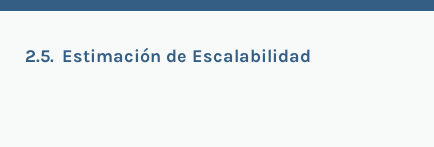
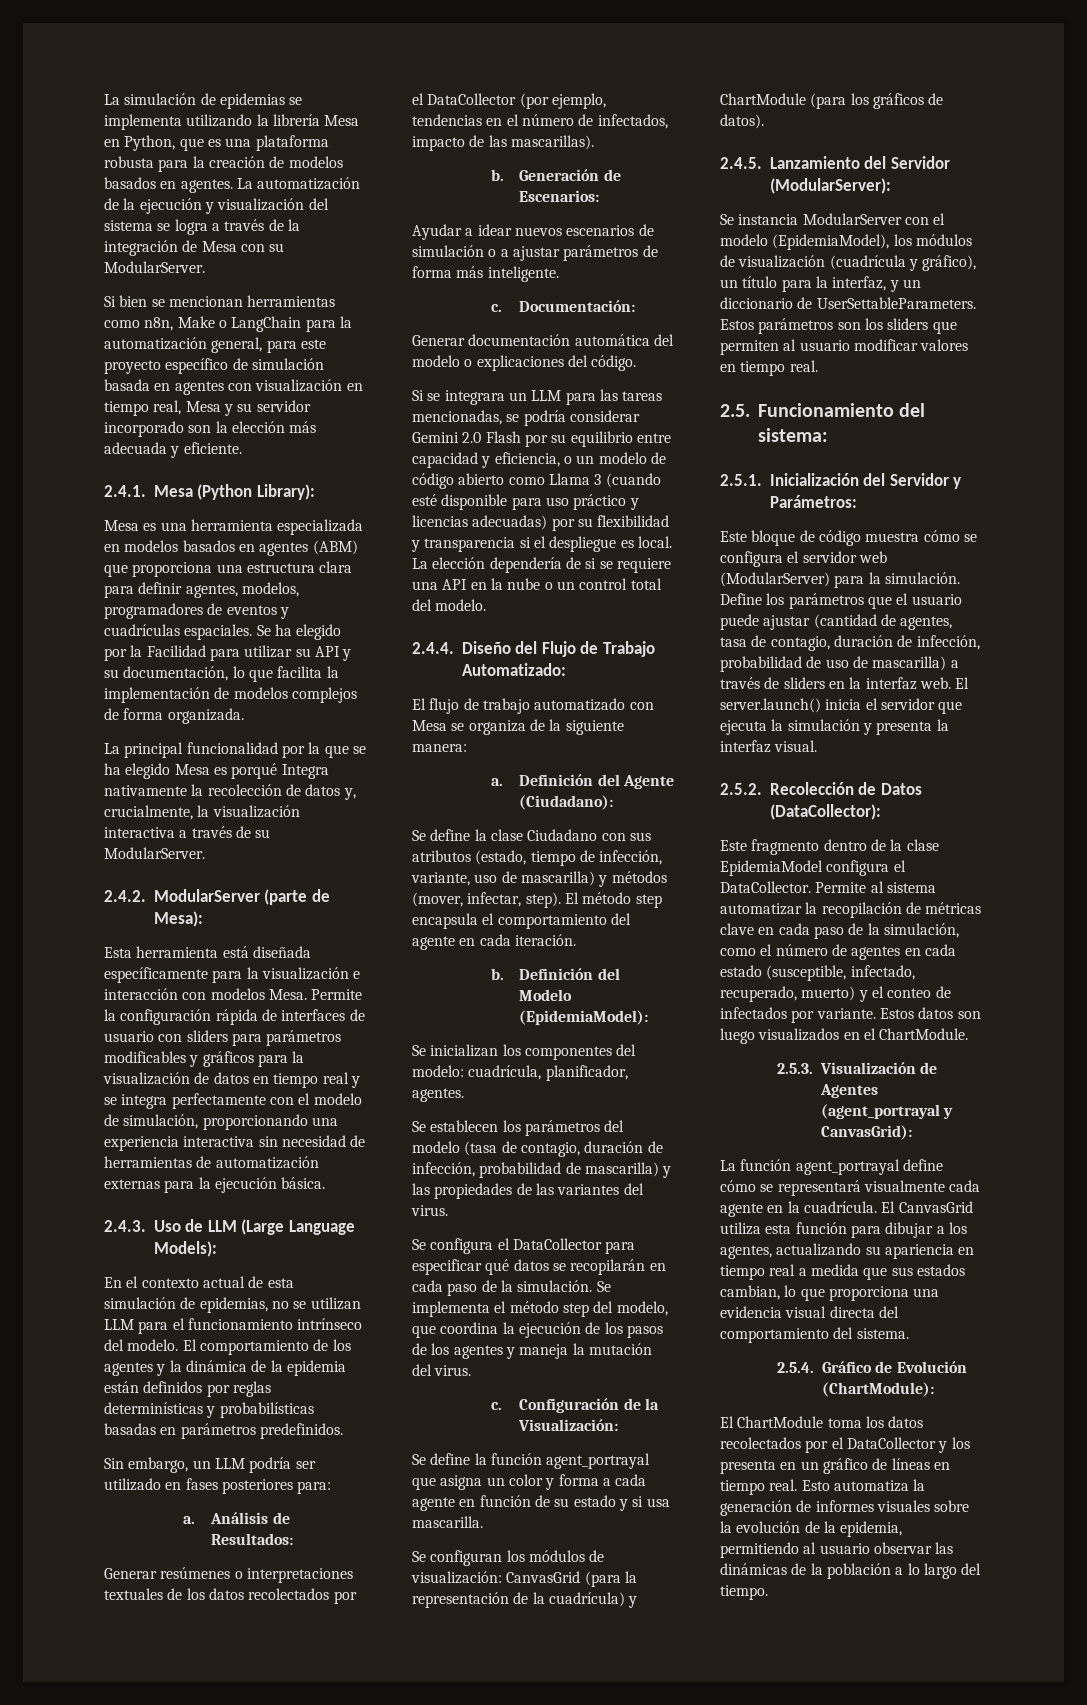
[25,47,311,63] 2.5. Estimación de Escalabilidad -> [104,93,303,109] [104,114,360,130] [104,135,329,151] [104,156,343,172] [104,177,361,193] [104,198,329,214] [104,219,300,235] [104,240,285,256] [104,261,205,273] [104,295,336,307] [104,316,352,332] [104,337,326,353] [104,358,324,374] [104,379,363,395] [104,400,311,416] [104,421,317,437] [104,442,242,458] [104,484,315,500] [104,519,364,535] [104,540,358,556] [104,561,353,577] [104,582,299,598] [104,603,289,619] [104,624,342,640] [104,645,352,661] [104,666,339,682] [104,687,357,703] [104,708,244,724] [104,742,366,758] [104,763,329,779] [104,784,356,800] [104,805,300,820] [104,826,271,838] [104,847,205,859] [104,889,330,905] [154,911,203,927] [104,946,311,958] [104,967,361,983] [104,988,363,1000] [104,1009,365,1025] [104,1030,342,1046] [104,1051,305,1067] [103,1072,360,1088] [104,1093,362,1109] [104,1114,338,1130] [104,1135,366,1151] [104,1156,319,1169] [104,1177,326,1193] [104,1219,355,1235] [154,1241,217,1257] [104,1276,294,1288] [104,1297,361,1313] [104,1318,363,1334] [104,1339,351,1355] [104,1360,346,1376] [104,1381,271,1397] [104,1402,314,1418] [104,1423,343,1439] [104,1457,316,1473] [104,1478,332,1494] [182,1512,290,1524] [211,1533,294,1545] [104,1567,353,1583] [104,1588,357,1604] [412,93,606,109] [412,114,668,129] [412,135,594,151] [490,169,621,181] [519,190,600,202] [412,224,654,240] [412,245,658,261] [412,266,559,282] [490,300,636,312] [412,334,674,346] [412,355,637,371] [412,389,663,405] [412,410,640,426] [412,431,671,447] [412,452,666,468] [412,473,661,489] [412,494,639,510] [412,515,670,531] [411,536,672,552] [412,557,671,573] [412,578,662,590] [412,599,487,611] [412,641,655,657] [462,663,566,676] [412,698,654,714] [412,719,624,735] [412,744,467,752] [490,774,675,789] [519,795,614,810] [412,829,651,841] [412,850,663,866] [411,871,667,887] [412,892,662,908] [412,913,631,929] [412,934,576,950] [490,968,620,980] [519,989,573,1001] [519,1010,649,1025] [412,1044,637,1060] [412,1065,628,1081] [412,1088,464,1102] [412,1120,625,1136] [412,1141,663,1157] [412,1162,672,1178] [412,1183,644,1199] [411,1205,448,1216] [412,1238,636,1254] [412,1259,666,1275] [412,1280,611,1296] [412,1301,668,1317] [412,1322,663,1338] [412,1343,652,1359] [412,1364,472,1376] [490,1398,660,1413] [518,1419,619,1431] [412,1453,651,1469] [412,1474,647,1490] [412,1495,670,1511] [412,1516,483,1528] [412,1550,605,1566] [411,1571,637,1587] [412,1592,638,1608] [720,93,944,109] [720,114,764,129] [720,156,950,169] [770,178,891,194] [720,213,946,225] [720,234,972,250] [720,255,977,271] [720,276,921,292] [720,297,976,309] [720,318,957,334] [720,339,969,355] [720,360,818,376] [720,403,926,417] [758,428,828,442] [720,473,962,489] [770,495,857,508] [720,530,977,546] [720,551,887,567] [720,572,960,588] [720,593,962,609] [720,614,953,630] [720,635,980,651] [720,656,959,672] [720,677,970,690] [720,698,963,714] [720,719,949,735] [720,740,818,753] [720,782,922,795] [770,804,881,820] [720,839,939,855] [720,860,906,876] [720,881,936,893] [720,902,982,918] [720,923,959,939] [720,944,956,960] [720,965,915,981] [720,986,951,1002] [720,1007,981,1023] [720,1028,969,1044] [777,1062,938,1074] [820,1084,879,1098] [821,1104,954,1119] [821,1125,913,1140] [720,1159,943,1175] [720,1180,981,1196] [720,1201,973,1217] [720,1222,967,1238] [720,1243,975,1259] [720,1264,965,1280] [720,1285,940,1301] [720,1306,899,1318] [720,1327,909,1343] [777,1361,967,1373] [822,1382,935,1397] [720,1416,924,1428] [720,1437,970,1453] [720,1458,950,1474] [720,1479,926,1495] [720,1500,970,1516] [720,1521,903,1537] [720,1542,954,1558] [720,1563,982,1579] [720,1585,768,1600] La simulación de epidemias se implementa utilizando la librería Mesa en Python, que es una plataforma robusta para la creación de modelos basados en agentes. La automatización de la ejecución y visualización del sistema se logra a través de la integración de Mesa con su ModularServer. // Si bien se mencionan herramientas como n8n, Make o LangChain para la automatización general, para este proyecto específico de simulación basada en agentes con visualización en tiempo real, Mesa y su servidor incorporado son la elección más adecuada y eficiente. // 2.4.1. Mesa (Python Library): // Mesa es una herramienta especializada en modelos basados en agentes (ABM) que proporciona una estructura clara para definir agentes, modelos, programadores de eventos y cuadrículas espaciales. Se ha elegido por la Facilidad para utilizar su API y su documentación, lo que facilita la implementación de modelos complejos de forma organizada. // La principal funcionalidad por la que se ha elegido Mesa es porqué Integra nativamente la recolección de datos y, crucialmente, la visualización interactiva a través de su ModularServer. // 2.4.2. ModularServer (parte de Mesa): // Esta herramienta está diseñada específicamente para la visualización e interacción con modelos Mesa. Permite la configuración rápida de interfaces de usuario con sliders para parámetros modificables y gráficos para la visualización de datos en tiempo real y se integra perfectamente con el modelo de simulación, proporcionando una experiencia interactiva sin necesidad de herramientas de automatización externas para la ejecución básica. // 2.4.3. Uso de LLM (Large Language Models): // En el contexto actual de esta simulación de epidemias, no se utilizan LLM para el funcionamiento intrínseco del modelo. El comportamiento de los agentes y la dinámica de la epidemia están definidos por reglas determinísticas y probabilísticas basadas en parámetros predefinidos. // Sin embargo, un LLM podría ser utilizado en fases posteriores para: // a. Análisis de Resultados: // Generar resúmenes o interpretaciones textuales de los datos recolectados por el DataCollector (por ejemplo, tendencias en el número de infectados, impacto de las mascarillas). // b. Generación de Escenarios: // Ayudar a idear nuevos escenarios de simulación o a ajustar parámetros de forma más inteligente. // c. Documentación: // Generar documentación automática del modelo o explicaciones del código. // Si se integrara un LLM para las tareas mencionadas, se podría considerar Gemini 2.0 Flash por su equilibrio entre capacidad y eficiencia, o un modelo de código abierto como Llama 3 (cuando esté disponible para uso práctico y licencias adecuadas) por su flexibilidad y transparencia si el despliegue es local. La elección dependería de si se requiere una API en la nube o un control total del modelo. // 2.4.4. Diseño del Flujo de Trabajo Automatizado: // El flujo de trabajo automatizado con Mesa se organiza de la siguiente manera: // a. Definición del Agente (Ciudadano): // Se define la clase Ciudadano con sus atributos (estado, tiempo de infección, variante, uso de mascarilla) y métodos (mover, infectar, step). El método step encapsula el comportamiento del agente en cada iteración. // b. Definición del Modelo (EpidemiaModel): // Se inicializan los componentes del modelo: cuadrícula, planificador, agentes. // Se establecen los parámetros del modelo (tasa de contagio, duración de infección, probabilidad de mascarilla) y las propiedades de las variantes del virus. // Se configura el DataCollector para especificar qué datos se recopilarán en cada paso de la simulación. Se implementa el método step del modelo, que coordina la ejecución de los pasos de los agentes y maneja la mutación del virus. // c. Configuración de la Visualización: // Se define la función agent_portrayal que asigna un color y forma a cada agente en función de su estado y si usa mascarilla. // Se configuran los módulos de visualización: CanvasGrid (para la representación de la cuadrícula) y ChartModule (para los gráficos de datos). // 2.4.5. Lanzamiento del Servidor (ModularServer): // Se instancia ModularServer con el modelo (EpidemiaModel), los módulos de visualización (cuadrícula y gráfico), un título para la interfaz, y un diccionario de UserSettableParameters. Estos parámetros son los sliders que permiten al usuario modificar valores en tiempo real. // 2.5. Funcionamiento del sistema: // 2.5.1. Inicialización del Servidor y Parámetros: // Este bloque de código muestra cómo se configura el servidor web (ModularServer) para la simulación. Define los parámetros que el usuario puede ajustar (cantidad de agentes, tasa de contagio, duración de infección, probabilidad de uso de mascarilla) a través de sliders en la interfaz web. El server.launch() inicia el servidor que ejecuta la simulación y presenta la interfaz visual. // 2.5.2. Recolección de Datos (DataCollector): // Este fragmento dentro de la clase EpidemiaModel configura el DataCollector. Permite al sistema automatizar la recopilación de métricas clave en cada paso de la simulación, como el número de agentes en cada estado (susceptible, infectado, recuperado, muerto) y el conteo de infectados por variante. Estos datos son luego visualizados en el ChartModule. // 2.5.3. Visualización de Agentes (agent_portrayal y CanvasGrid): // La función agent_portrayal define cómo se representará visualmente cada agente en la cuadrícula. El CanvasGrid utiliza esta función para dibujar a los agentes, actualizando su apariencia en tiempo real a medida que sus estados cambian, lo que proporciona una evidencia visual directa del comportamiento del sistema. // 2.5.4. Gráfico de Evolución (ChartModule): // El ChartModule toma los datos recolectados por el DataCollector y los presenta en un gráfico de líneas en tiempo real. Esto automatiza la generación de informes visuales sobre la evolución de la epidemia, permitiendo al usuario observar las dinámicas de la población a lo largo del tiempo.

